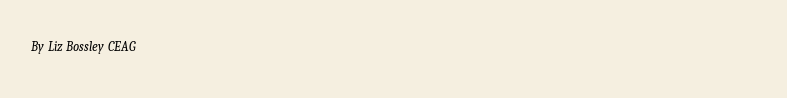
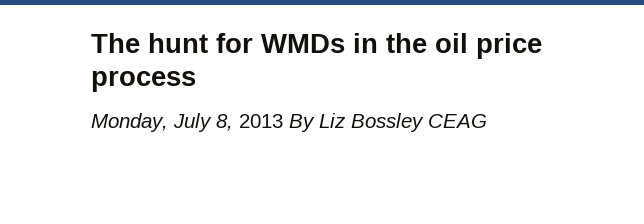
(30, 47) none -> [91,33,542,59] [91,71,196,92] [91,113,283,132] The hunt for WMDs in the oil price process // Monday, July 8, 2013

